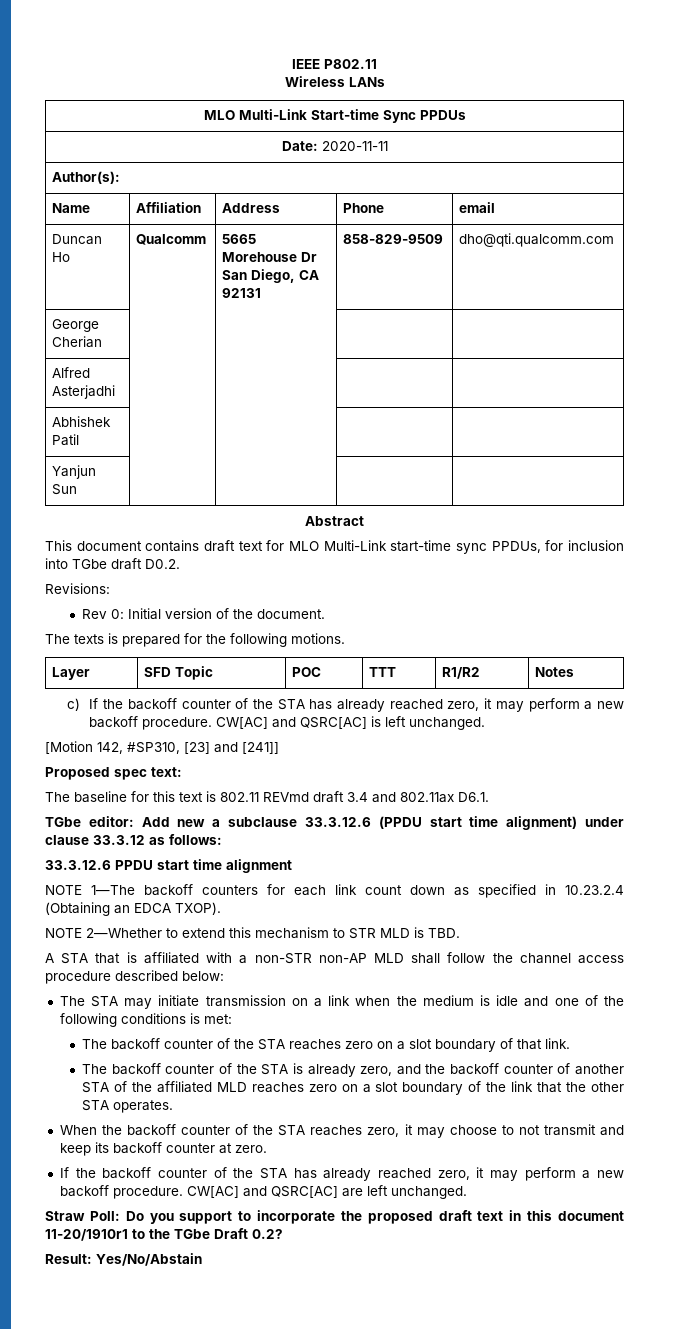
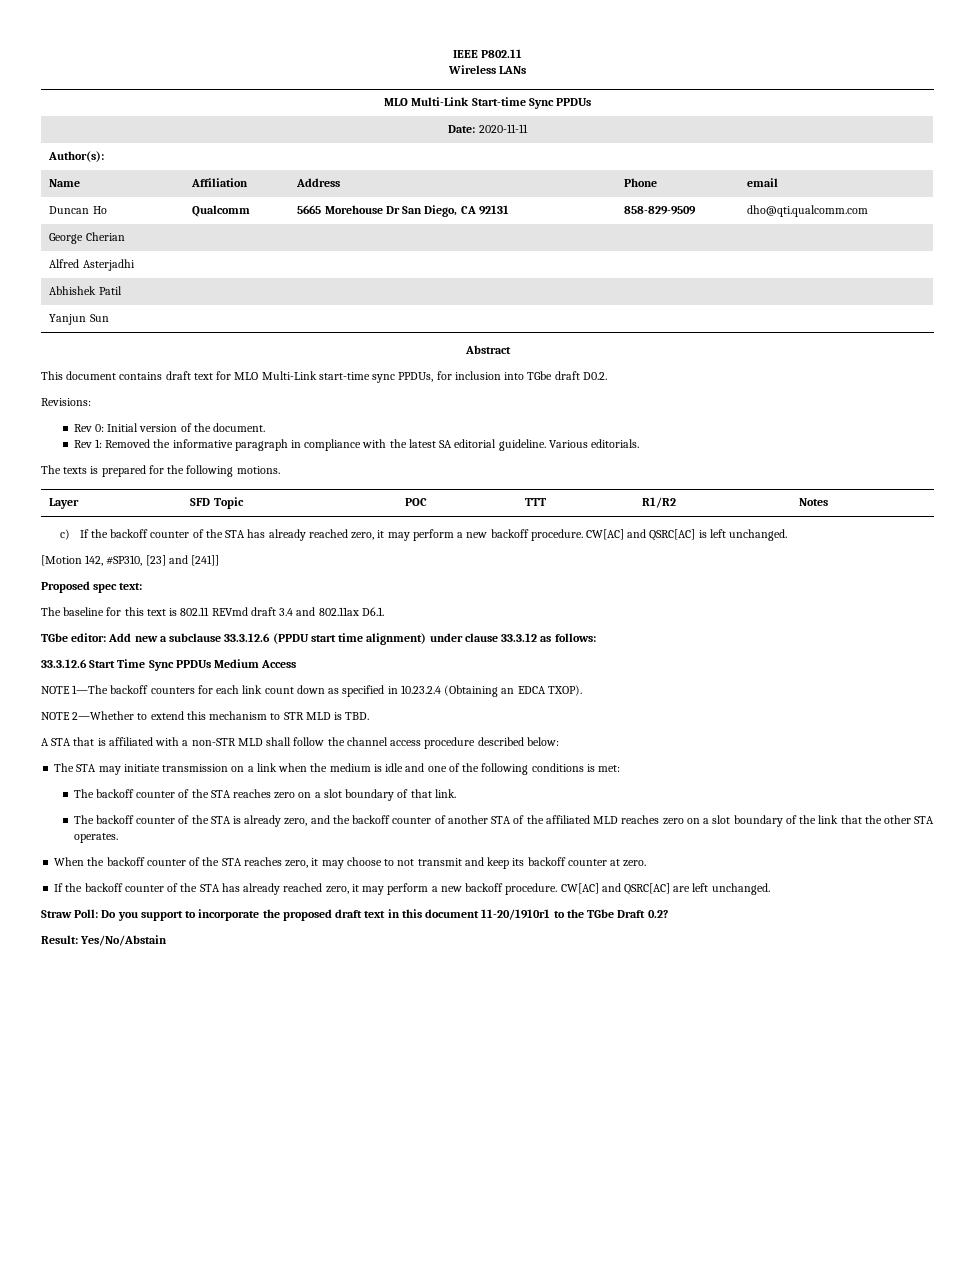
(326, 614) none -> [73,439,640,451] // Rev 1: Removed the informative paragraph in compliance with the latest SA editorial guideline. Various editorials.
[115,859,292,873] PPDU start time alignment -> [89,659,297,671] Start Time Sync PPDUs Medium Access
[318,953,367,963] non-AP -> (236, 742) none

